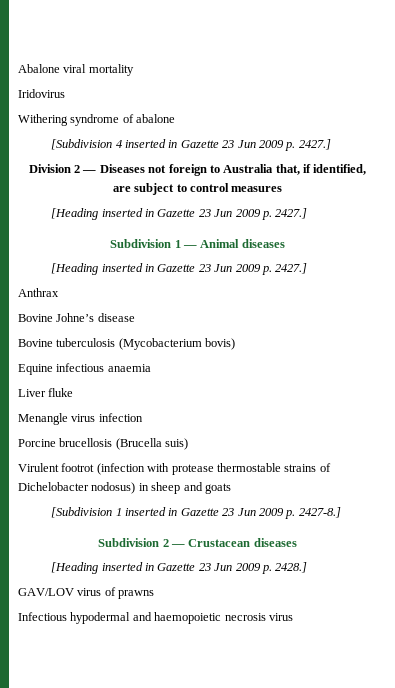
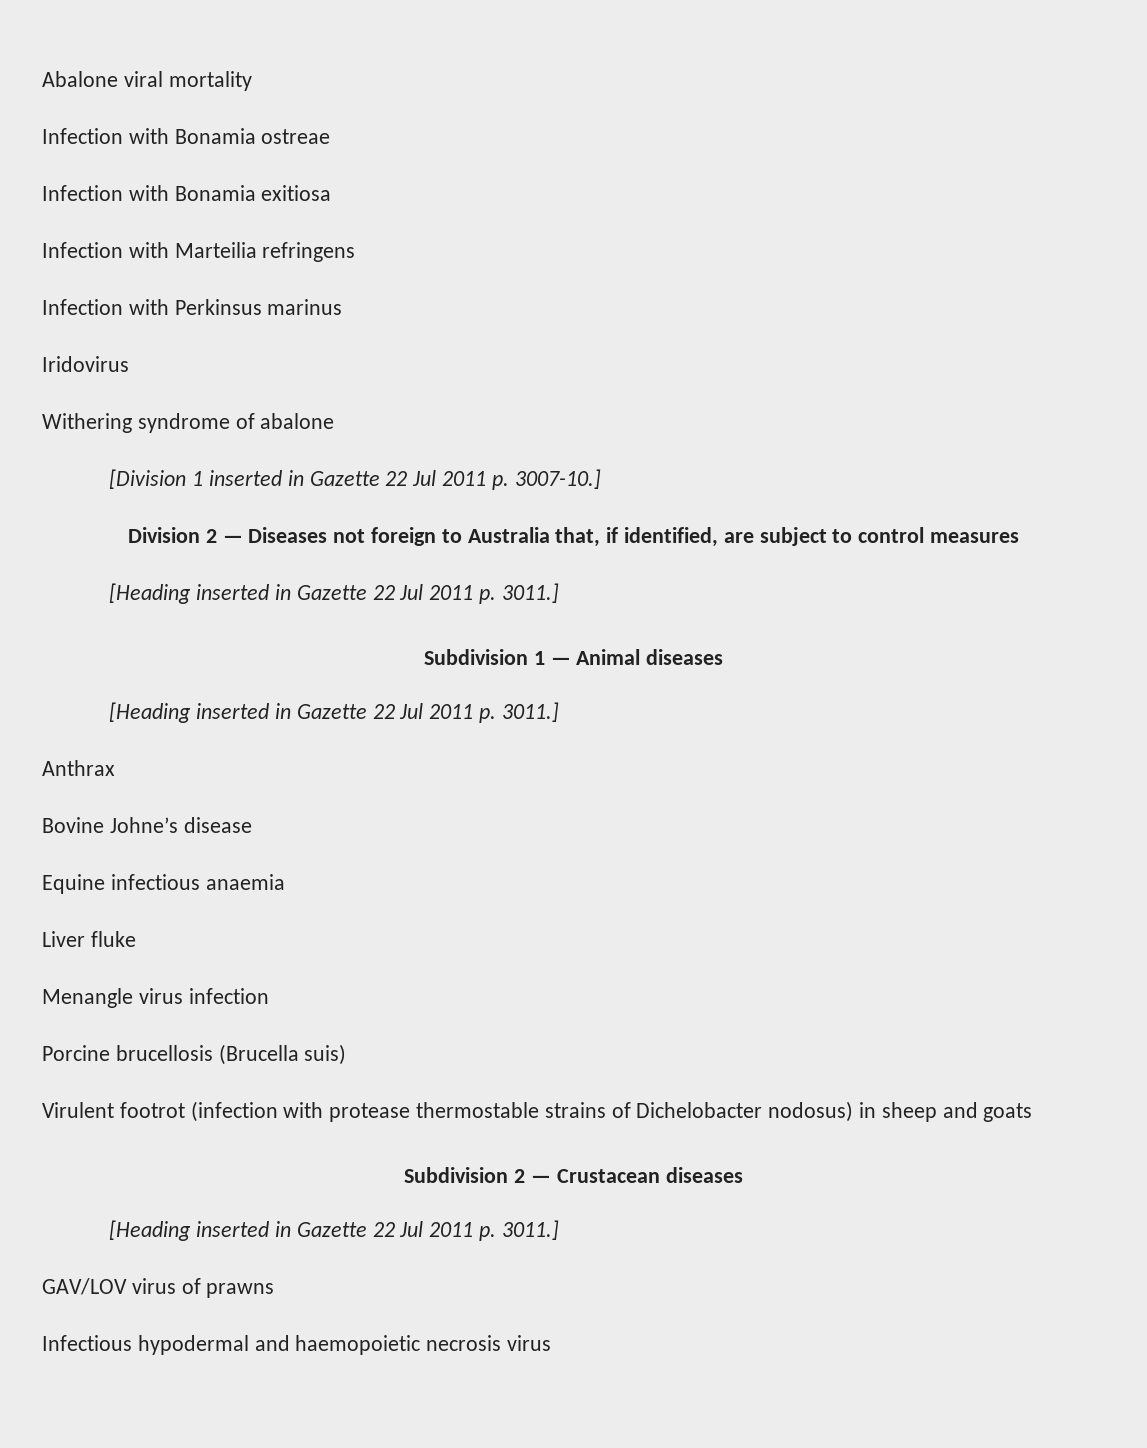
(134, 70) none -> [42,128,331,144] [42,185,332,201] [42,242,356,262] [42,299,343,315] // Infection with Bonamia ostreae // Infection with Bonamia exitiosa // Infection with Marteilia refringens // Infection with Perkinsus marinus
[51,139,331,151] [Subdivision 4 inserted in Gazette 23 Jun 2009 p. 2427.] -> [109,469,601,490] [Division 1 inserted in Gazette 22 Jul 2011 p. 3007-10.]
[198,208,308,220] 23 Jun 2009 p. 2427.] -> [372,583,559,604] 22 Jul 2011 p. 3011.]
[198,263,308,275] 23 Jun 2009 p. 2427.] -> [372,702,559,723] 22 Jul 2011 p. 3011.]
[18,338,236,350] // Bovine tuberculosis (Mycobacterium bovis) -> (252, 825) none
[51,507,341,519] // [Subdivision 1 inserted in Gazette 23 Jun 2009 p. 2427-8.] -> (1033, 1112) none
[198,562,308,574] 23 Jun 2009 p. 2428.] -> [372,1220,559,1241] 22 Jul 2011 p. 3011.]

